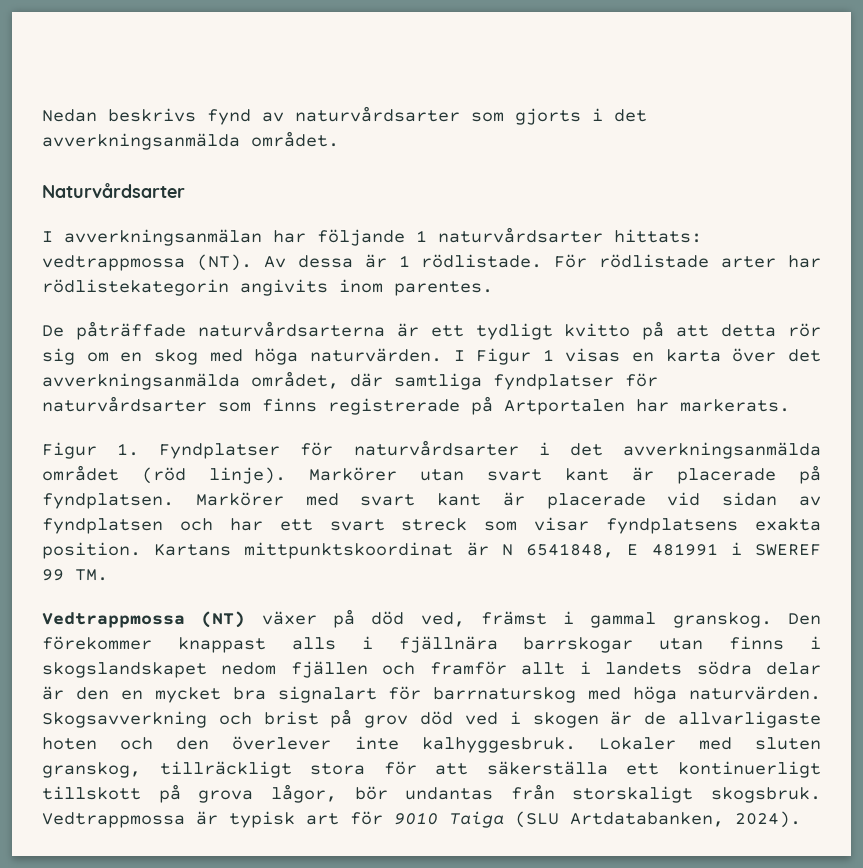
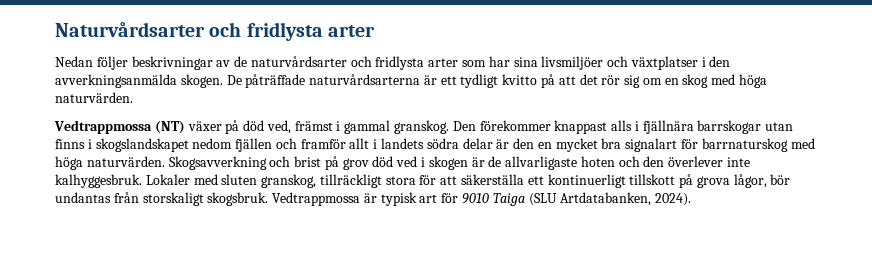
[42,106,647,125] [42,131,339,150] [42,183,185,198] [42,227,702,246] [42,254,821,271] [42,279,493,296] Nedan beskrivs fynd av naturvårdsarter som gjorts i det avverkningsanmälda området. // Naturvårdsarter // I avverkningsanmälan har följande 1 naturvårdsarter hittats: vedtrappmossa (NT). Av dessa är 1 rödlistade. För rödlistade arter har rödlistekategorin angivits inom parentes. // -> [55,22,375,41] [55,56,731,70] [55,74,223,88] Naturvårdsarter och fridlysta arter // Nedan följer beskrivningar av de naturvårdsarter och fridlysta arter som har sina livsmiljöer och växtplatser i den avverkningsanmälda skogen.
[721,324,777,337] detta -> [579,74,598,85] det
[453,348,821,365] [42,371,658,390] [42,396,790,415] [42,440,821,459] [42,465,821,484] [42,492,822,509] [42,517,822,534] [42,542,821,559] [42,569,108,581] I Figur 1 visas en karta över det avverkningsanmälda området, där samtliga fyndplatser för naturvårdsarter som finns registrerade på Artportalen har markerats. // Figur 1. Fyndplatser för naturvårdsarter i det avverkningsanmälda området (röd linje). Markörer utan svart kant är placerade på fyndplatsen. Markörer med svart kant är placerade vid sidan av fyndplatsen och har ett svart streck som visar fyndplatsens exakta position. Kartans mittpunktskoordinat är N 6541848, E 481991 i SWEREF 99 TM. -> (133, 97) none

